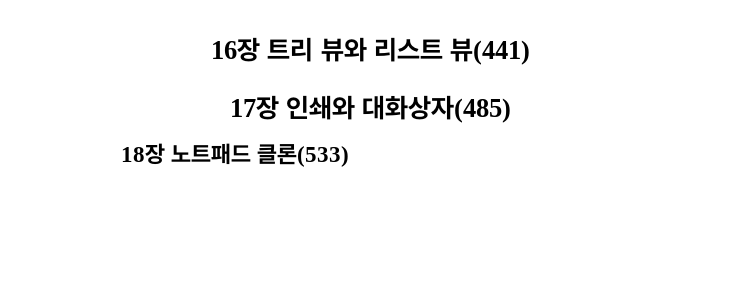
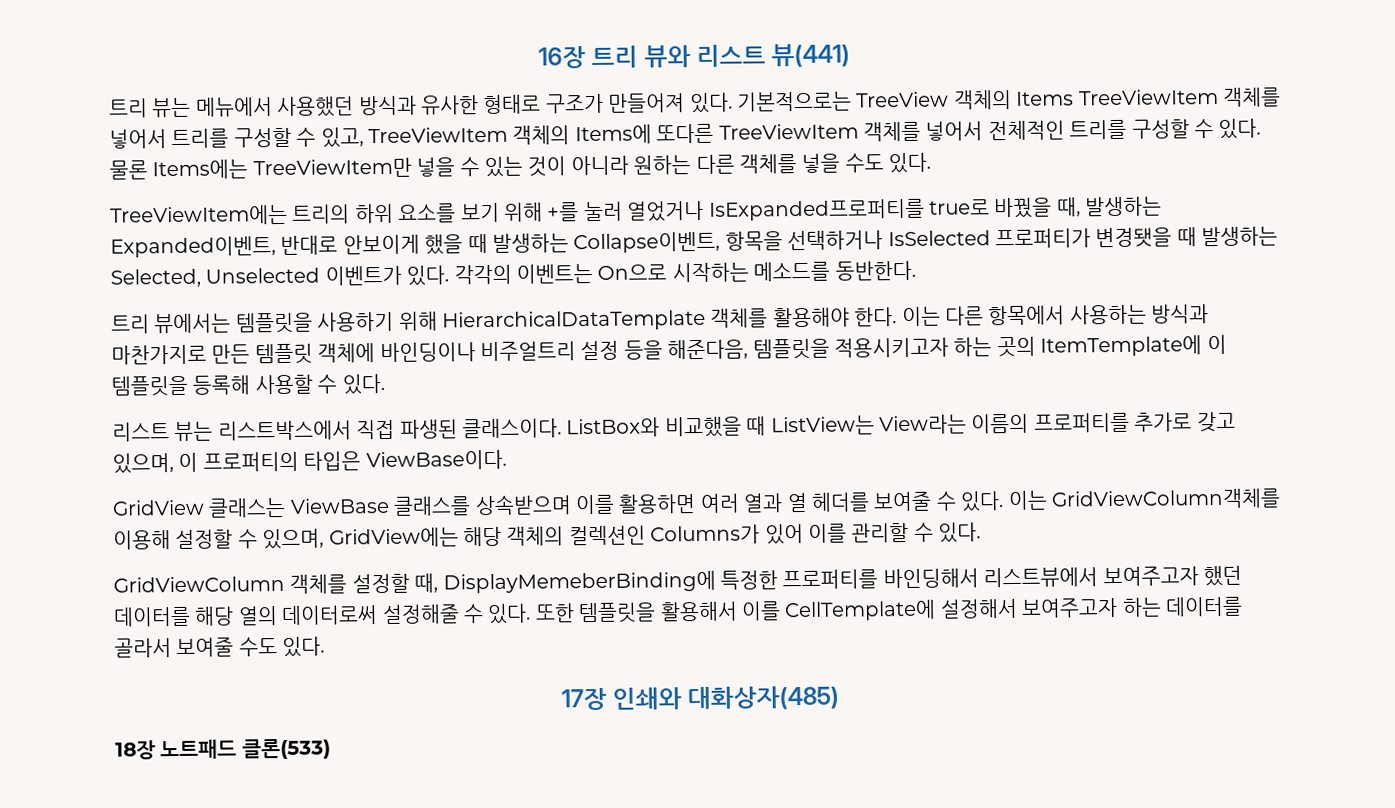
(530, 51) none -> [109,87,1281,118] [109,118,1262,149] [109,152,932,180] [110,196,1163,226] [110,226,1279,258] [110,260,916,288] [111,304,1210,334] [111,334,1227,365] [111,374,385,397] [112,411,1236,442] [112,449,507,474] [112,488,1281,518] [113,522,982,550] [113,565,1242,594] [113,596,1243,627] [114,636,326,658] // 트리 뷰는 메뉴에서 사용했던 방식과 유사한 형태로 구조가 만들어져 있다. 기본적으로는 TreeView 객체의 Items TreeViewItem 객체를 넣어서 트리를 구성할 수 있고, TreeViewItem 객체의 Items에 또다른 TreeViewItem 객체를 넣어서 전체적인 트리를 구성할 수 있다. 물론 Items에는 TreeViewItem만 넣을 수 있는 것이 아니라 원하는 다른 객체를 넣을 수도 있다. // TreeViewItem에는 트리의 하위 요소를 보기 위해 +를 눌러 열었거나 IsExpanded프로퍼티를 true로 바꿨을 때, 발생하는 Expanded이벤트, 반대로 안보이게 했을 때 발생하는 Collapse이벤트, 항목을 선택하거나 IsSelected 프로퍼티가 변경됏을 때 발생하는 Selected, Unselected 이벤트가 있다. 각각의 이벤트는 On으로 시작하는 메소드를 동반한다. // 트리 뷰에서는 템플릿을 사용하기 위해 HierarchicalDataTemplate 객체를 활용해야 한다. 이는 다른 항목에서 사용하는 방식과 마찬가지로 만든 템플릿 객체에 바인딩이나 비주얼트리 설정 등을 해준다음, 템플릿을 적용시키고자 하는 곳의 ItemTemplate에 이 템플릿을 등록해 사용할 수 있다. // 리스트 뷰는 리스트박스에서 직접 파생된 클래스이다. ListBox와 비교했을 때 ListView는 View라는 이름의 프로퍼티를 추가로 갖고 있으며, 이 프로퍼티의 타입은 ViewBase이다. // GridView 클래스는 ViewBase 클래스를 상속받으며 이를 활용하면 여러 열과 열 헤더를 보여줄 수 있다. 이는 GridViewColumn객체를 이용해 설정할 수 있으며, GridView에는 해당 객체의 컬렉션인 Columns가 있어 이를 관리할 수 있다. // GridViewColumn 객체를 설정할 때, DisplayMemeberBinding에 특정한 프로퍼티를 바인딩해서 리스트뷰에서 보여주고자 했던 데이터를 해당 열의 데이터로써 설정해줄 수 있다. 또한 템플릿을 활용해서 이를 CellTemplate에 설정해서 보여주고자 하는 데이터를 골라서 보여줄 수도 있다.

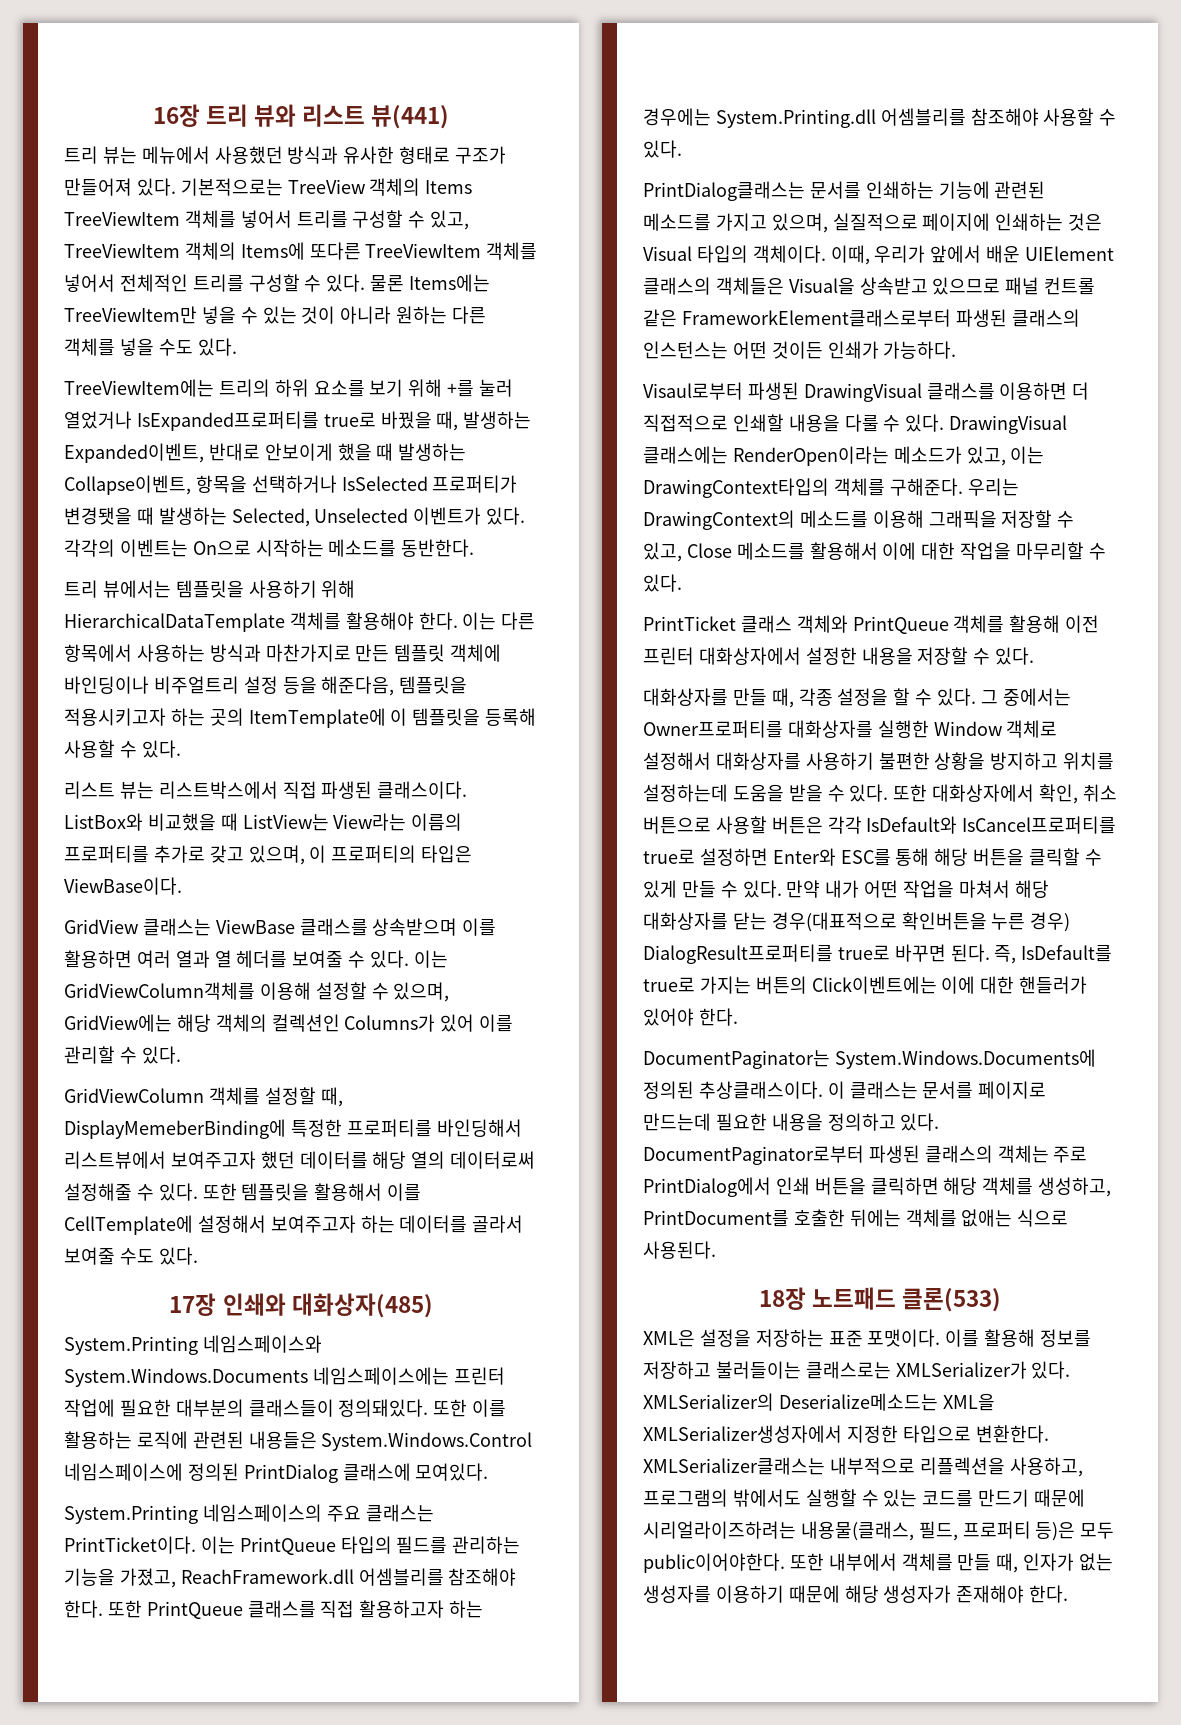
[115,738,331,760] 18장 노트패드 클론(533) -> [64,1335,322,1355] [64,1367,505,1387] [64,1399,507,1417] [64,1431,533,1451] [64,1463,489,1483] [64,1504,434,1524] [64,1536,521,1555] [64,1568,517,1588] [64,1600,484,1619] [643,108,1117,128] [643,140,682,158] [643,181,1046,201] [643,213,1103,233] [643,245,1115,265] [643,277,1096,295] [643,309,1080,327] [643,341,957,359] [643,382,1090,402] [643,414,1068,434] [643,446,1045,466] [643,478,1019,498] [643,510,1075,530] [643,542,1106,562] [643,574,682,592] [643,615,1100,634] [643,647,1035,665] [643,688,1071,708] [643,720,1058,738] [643,752,1115,770] [643,784,1117,804] [643,816,1117,834] [643,848,1102,866] [643,880,1049,898] [643,912,1071,932] [643,944,1113,964] [643,976,1088,994] [643,1008,738,1026] [643,1049,1096,1069] [643,1081,1047,1099] [643,1113,940,1131] [643,1145,1088,1165] [643,1177,1112,1197] [643,1209,1069,1227] [643,1241,716,1259] [758,1287,1002,1312] [643,1329,1092,1347] [643,1361,1071,1379] [643,1393,995,1411] [643,1425,1049,1443] [643,1457,1083,1477] [643,1489,1086,1507] [643,1521,1115,1541] [643,1553,1114,1573] [643,1585,1069,1603] System.Printing 네임스페이스와 System.Windows.Documents 네임스페이스에는 프린터 작업에 필요한 대부분의 클래스들이 정의돼있다. 또한 이를 활용하는 로직에 관련된 내용들은 System.Windows.Control 네임스페이스에 정의된 PrintDialog 클래스에 모여있다. // System.Printing 네임스페이스의 주요 클래스는 PrintTicket이다. 이는 PrintQueue 타입의 필드를 관리하는 기능을 가졌고, ReachFramework.dll 어셈블리를 참조해야 한다. 또한 PrintQueue 클래스를 직접 활용하고자 하는 경우에는 System.Printing.dll 어셈블리를 참조해야 사용할 수 있다. // PrintDialog클래스는 문서를 인쇄하는 기능에 관련된 메소드를 가지고 있으며, 실질적으로 페이지에 인쇄하는 것은 Visual 타입의 객체이다. 이때, 우리가 앞에서 배운 UIElement 클래스의 객체들은 Visual을 상속받고 있으므로 패널 컨트롤 같은 FrameworkElement클래스로부터 파생된 클래스의 인스턴스는 어떤 것이든 인쇄가 가능하다. // Visaul로부터 파생된 DrawingVisual 클래스를 이용하면 더 직접적으로 인쇄할 내용을 다룰 수 있다. DrawingVisual 클래스에는 RenderOpen이라는 메소드가 있고, 이는 DrawingContext타입의 객체를 구해준다. 우리는 DrawingContext의 메소드를 이용해 그래픽을 저장할 수 있고, Close 메소드를 활용해서 이에 대한 작업을 마무리할 수 있다. // PrintTicket 클래스 객체와 PrintQueue 객체를 활용해 이전 프린터 대화상자에서 설정한 내용을 저장할 수 있다. // 대화상자를 만들 때, 각종 설정을 할 수 있다. 그 중에서는 Owner프로퍼티를 대화상자를 실행한 Window 객체로 설정해서 대화상자를 사용하기 불편한 상황을 방지하고 위치를 설정하는데 도움을 받을 수 있다. 또한 대화상자에서 확인, 취소 버튼으로 사용할 버튼은 각각 IsDefault와 IsCancel프로퍼티를 true로 설정하면 Enter와 ESC를 통해 해당 버튼을 클릭할 수 있게 만들 수 있다. 만약 내가 어떤 작업을 마쳐서 해당 대화상자를 닫는 경우(대표적으로 확인버튼을 누른 경우) DialogResult프로퍼티를 true로 바꾸면 된다. 즉, IsDefault를 true로 가지는 버튼의 Click이벤트에는 이에 대한 핸들러가 있어야 한다. // DocumentPaginator는 System.Windows.Documents에 정의된 추상클래스이다. 이 클래스는 문서를 페이지로 만드는데 필요한 내용을 정의하고 있다. DocumentPaginator로부터 파생된 클래스의 객체는 주로 PrintDialog에서 인쇄 버튼을 클릭하면 해당 객체를 생성하고, PrintDocument를 호출한 뒤에는 객체를 없애는 식으로 사용된다. // 18장 노트패드 클론(533) // XML은 설정을 저장하는 표준 포맷이다. 이를 활용해 정보를 저장하고 불러들이는 클래스로는 XMLSerializer가 있다. XMLSerializer의 Deserialize메소드는 XML을 XMLSerializer생성자에서 지정한 타입으로 변환한다. XMLSerializer클래스는 내부적으로 리플렉션을 사용하고, 프로그램의 밖에서도 실행할 수 있는 코드를 만드기 때문에 시리얼라이즈하려는 내용물(클래스, 필드, 프로퍼티 등)은 모두 public이어야한다. 또한 내부에서 객체를 만들 때, 인자가 없는 생성자를 이용하기 때문에 해당 생성자가 존재해야 한다.

